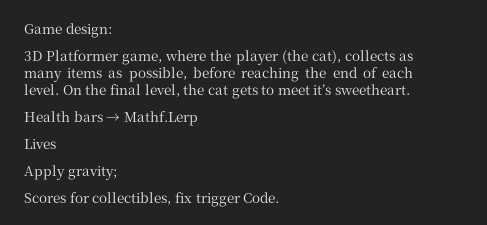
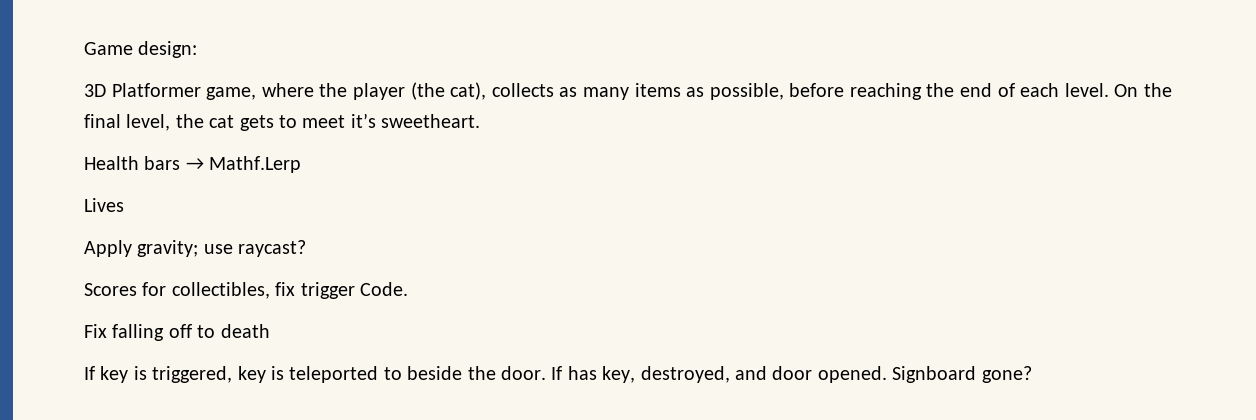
(117, 173) none -> [203,240,307,257] use raycast?
(280, 197) none -> [84,324,270,341] [84,366,1032,383] // Fix falling off to death // If key is triggered, key is teleported to beside the door. If has key, destroyed, and door opened. Signboard gone?

